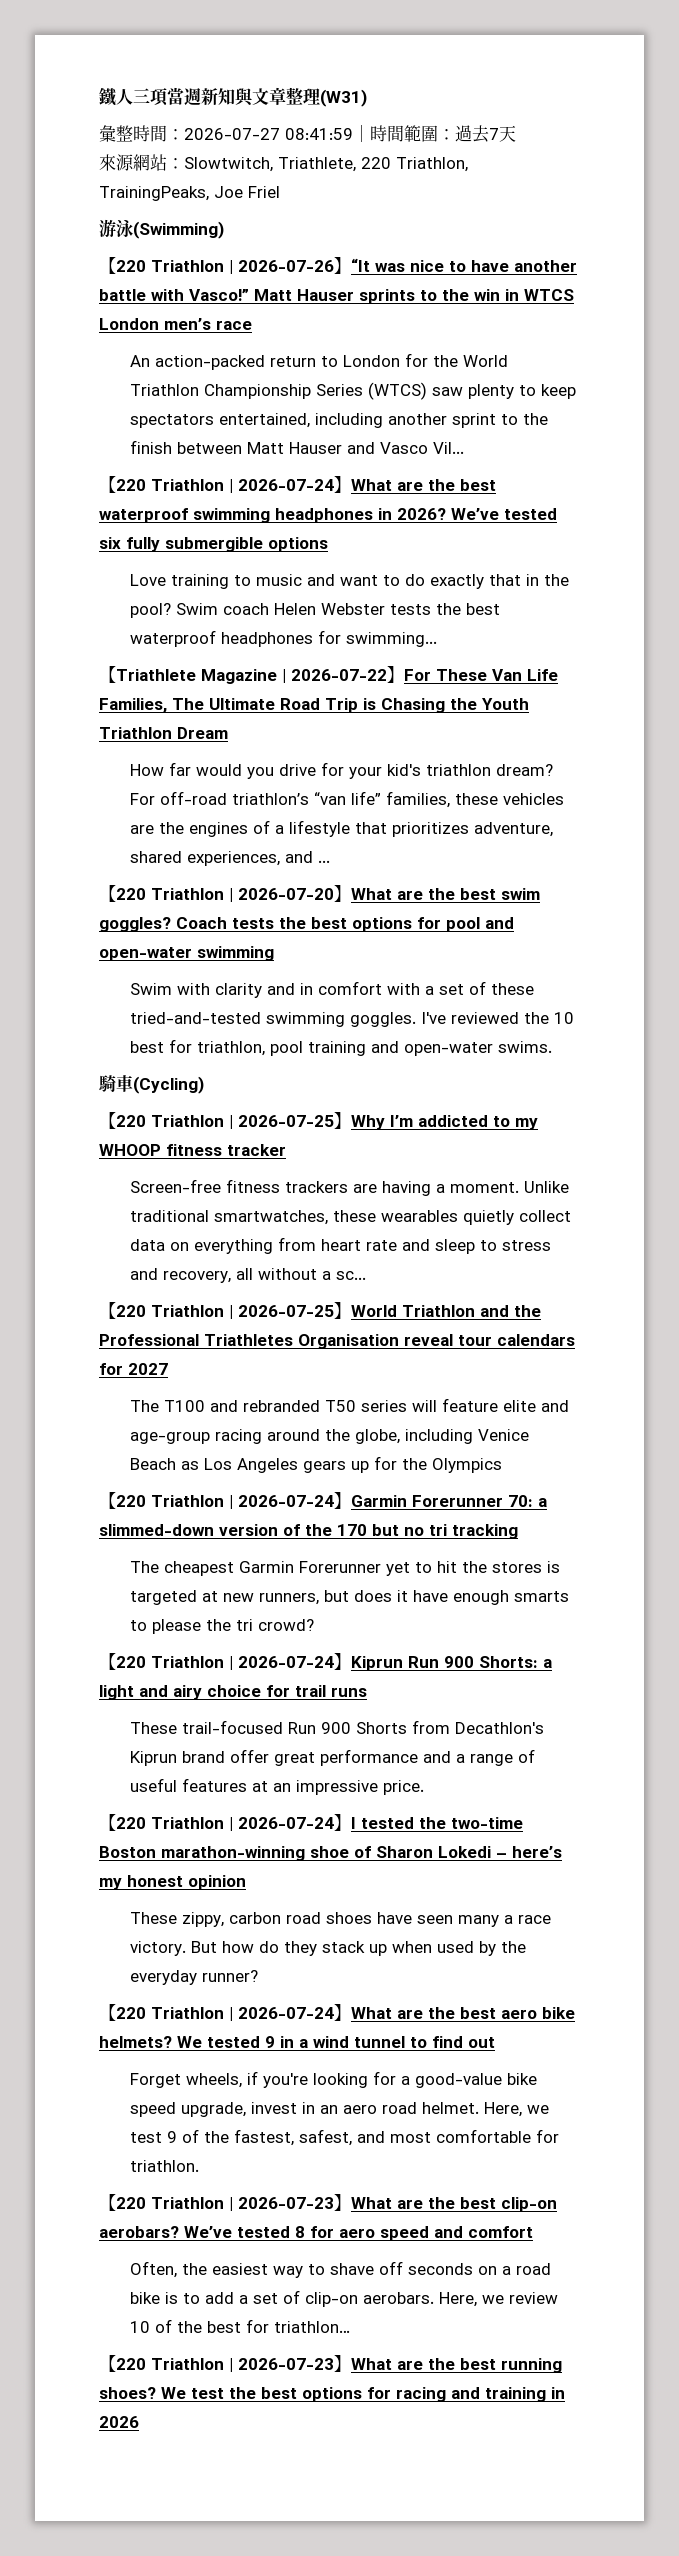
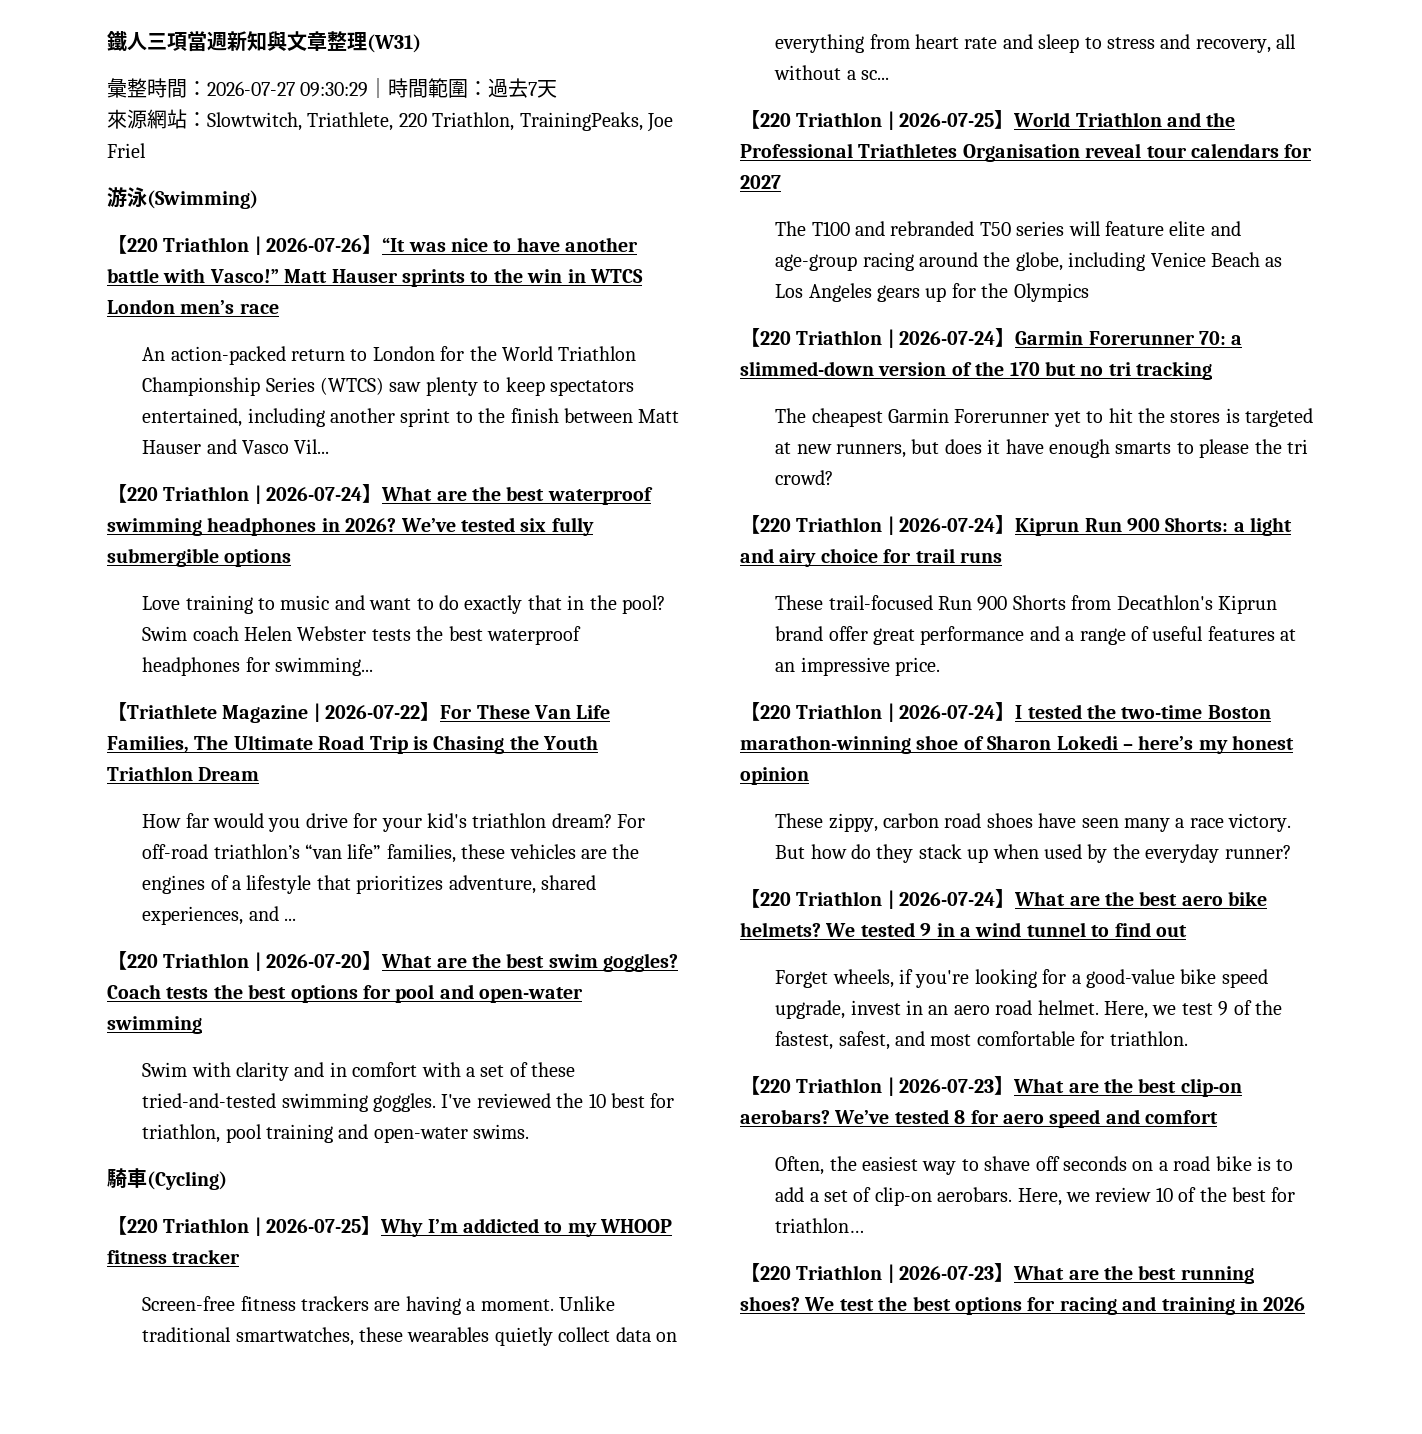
[285,128,353,140] 08:41:59 -> [300,82,369,97] 09:30:29

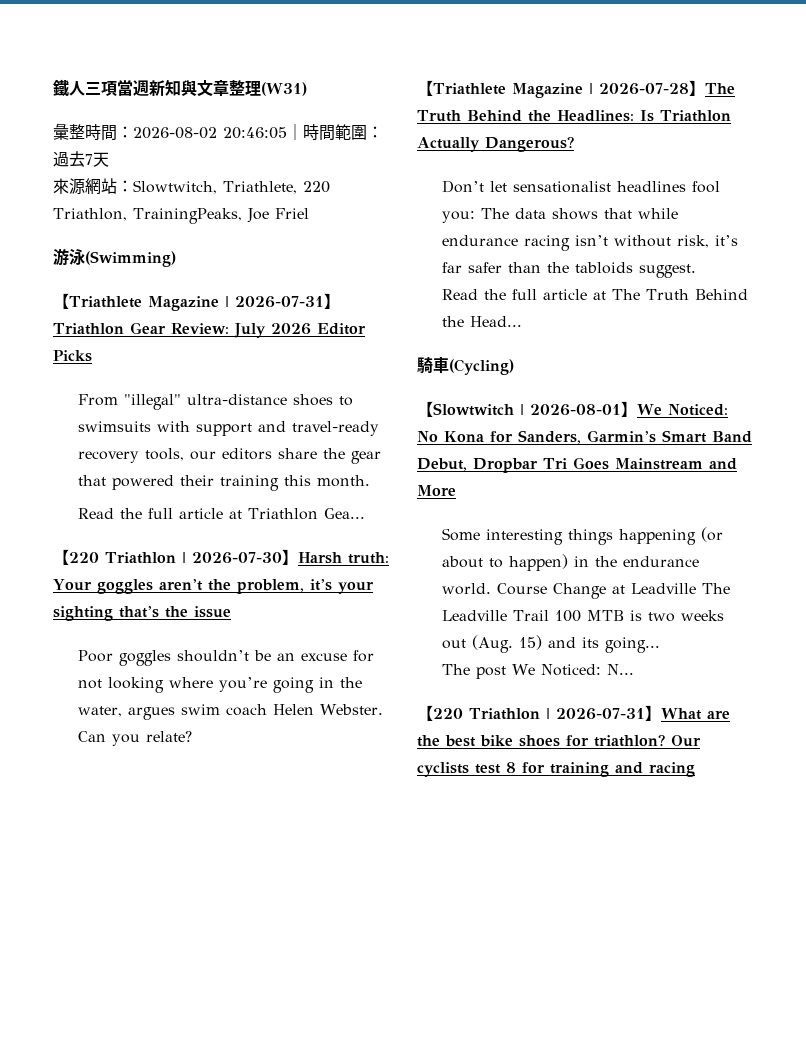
[207,81,369,97] 2026-07-27 09:30:29 -> [133,127,287,139] 2026-08-02 20:46:05
[127,235,639,255] [107,268,643,287] [107,299,279,314] [142,346,637,365] [142,377,635,396] [142,408,680,427] [142,439,330,454] [107,484,653,505] [107,517,594,536] [107,548,292,567] [142,595,666,614] [142,626,582,645] [142,657,374,676] [107,702,611,723] [107,735,599,754] [107,766,260,781] [142,813,646,832] [142,844,640,863] [142,875,597,894] [142,906,297,925] [107,951,679,972] [107,984,584,1003] [107,1016,202,1034] [142,1062,576,1081] [142,1093,675,1112] [142,1124,530,1143] [107,1168,227,1190] [107,1216,673,1237] [107,1249,241,1264] [142,1296,616,1315] [142,1327,678,1346] [775,34,1297,53] [774,65,890,80] [740,110,1236,130] [740,143,1313,162] [740,175,781,189] [775,221,1241,236] [775,252,1283,271] [775,283,1089,302] [740,328,1243,348] [740,361,1213,380] [775,408,1314,427] [775,439,1309,458] [775,470,834,485] [740,515,1293,536] [740,548,1002,567] [775,595,1278,614] [775,626,1297,645] [775,657,941,676] [740,702,1271,722] [740,735,1295,754] [740,767,809,785] [775,813,1292,832] [775,844,1291,863] [740,889,1268,909] [740,922,1187,937] [775,969,1268,988] [775,1000,1283,1019] [775,1031,1188,1050] [740,1076,1242,1097] [740,1109,1219,1128] [775,1156,1294,1175] [775,1187,1296,1206] [775,1218,865,1233] [740,1263,1254,1284] [740,1296,1306,1315] 220 Triathlon | 2026-07-26】“It was nice to have another battle with Vasco!” Matt Hauser sprints to the win in WTCS London men’s race // An action-packed return to London for the World Triathlon Championship Series (WTCS) saw plenty to keep spectators entertained, including another sprint to the finish between Matt Hauser and Vasco Vil... // 【220 Triathlon | 2026-07-24】What are the best waterproof swimming headphones in 2026? We’ve tested six fully submergible options // Love training to music and want to do exactly that in the pool? Swim coach Helen Webster tests the best waterproof headphones for swimming... // 【Triathlete Magazine | 2026-07-22】For These Van Life Families, The Ultimate Road Trip is Chasing the Youth Triathlon Dream // How far would you drive for your kid's triathlon dream? For off-road triathlon’s “van life” families, these vehicles are the engines of a lifestyle that prioritizes adventure, shared experiences, and ... // 【220 Triathlon | 2026-07-20】What are the best swim goggles? Coach tests the best options for pool and open-water swimming // Swim with clarity and in comfort with a set of these tried-and-tested swimming goggles. I've reviewed the 10 best for triathlon, pool training and open-water swims. // 騎車(Cycling) // 【220 Triathlon | 2026-07-25】Why I’m addicted to my WHOOP fitness tracker // Screen-free fitness trackers are having a moment. Unlike traditional smartwatches, these wearables quietly collect data on everything from heart rate and sleep to stress and recovery, all without a sc... // 【220 Triathlon | 2026-07-25】World Triathlon and the Professional Triathletes Organisation reveal tour calendars for 2027 // The T100 and rebranded T50 series will feature elite and age-group racing around the globe, including Venice Beach as Los Angeles gears up for the Olympics // 【220 Triathlon | 2026-07-24】Garmin Forerunner 70: a slimmed-down version of the 170 but no tri tracking // The cheapest Garmin Forerunner yet to hit the stores is targeted at new runners, but does it have enough smarts to please the tri crowd? // 【220 Triathlon | 2026-07-24】Kiprun Run 900 Shorts: a light and airy choice for trail runs // These trail-focused Run 900 Shorts from Decathlon's Kiprun brand offer great performance and a range of useful features at an impressive price. // 【220 Triathlon | 2026-07-24】I tested the two-time Boston marathon-winning shoe of Sharon Lokedi – here’s my honest opinion // These zippy, carbon road shoes have seen many a race victory. But how do they stack up when used by the everyday runner? // 【220 Triathlon | 2026-07-24】What are the best aero bike helmets? We tested 9 in a wind tunnel to find out // Forget wheels, if you're looking for a good-value bike speed upgrade, invest in an aero road helmet. Here, we test 9 of the fastest, safest, and most comfortable for triathlon. // 【220 Triathlon | 2026-07-23】What are the best clip-on aerobars? We’ve tested 8 for aero speed and comfort // Often, the easiest way to shave off seconds on a road bike is to add a set of clip-on aerobars. Here, we review 10 of the best for triathlon… // 【220 Triathlon | 2026-07-23】What are the best running shoes? We test the best options for racing and training in 2026 -> [69,293,340,311] [53,322,366,338] [53,350,92,362] [77,394,353,410] [77,421,379,436] [77,448,381,464] [77,475,370,491] [77,508,365,520] [53,549,389,565] [53,579,374,594] [53,606,231,621] [77,650,374,666] [77,677,362,693] [77,704,383,720] [77,731,192,746] [417,80,735,98] [417,110,731,122] [417,136,574,152] [441,180,720,193] [441,208,678,223] [441,235,738,251] [441,262,696,278] [441,289,748,300] [441,316,522,327] [417,357,514,375] [417,401,728,417] [417,430,752,444] [417,457,737,473] [417,485,456,496] [441,527,723,545] [441,554,699,571] [441,583,730,599] [441,610,724,622] [441,635,660,653] [441,664,634,679] [417,705,730,721] [417,734,701,747] [417,762,695,777] Triathlete Magazine | 2026-07-31】Triathlon Gear Review: July 2026 Editor Picks // From "illegal" ultra-distance shoes to swimsuits with support and travel-ready recovery tools, our editors share the gear that powered their training this month. // Read the full article at Triathlon Gea... // 【220 Triathlon | 2026-07-30】Harsh truth: Your goggles aren’t the problem, it’s your sighting that’s the issue // Poor goggles shouldn’t be an excuse for not looking where you’re going in the water, argues swim coach Helen Webster. Can you relate? // 【Triathlete Magazine | 2026-07-28】The Truth Behind the Headlines: Is Triathlon Actually Dangerous? // Don’t let sensationalist headlines fool you: The data shows that while endurance racing isn’t without risk, it’s far safer than the tabloids suggest. // Read the full article at The Truth Behind the Head... // 騎車(Cycling) // 【Slowtwitch | 2026-08-01】We Noticed: No Kona for Sanders, Garmin’s Smart Band Debut, Dropbar Tri Goes Mainstream and More // Some interesting things happening (or about to happen) in the endurance world. Course Change at Leadville The Leadville Trail 100 MTB is two weeks out (Aug. 15) and its going... // The post We Noticed: N... // 【220 Triathlon | 2026-07-31】What are the best bike shoes for triathlon? Our cyclists test 8 for training and racing

